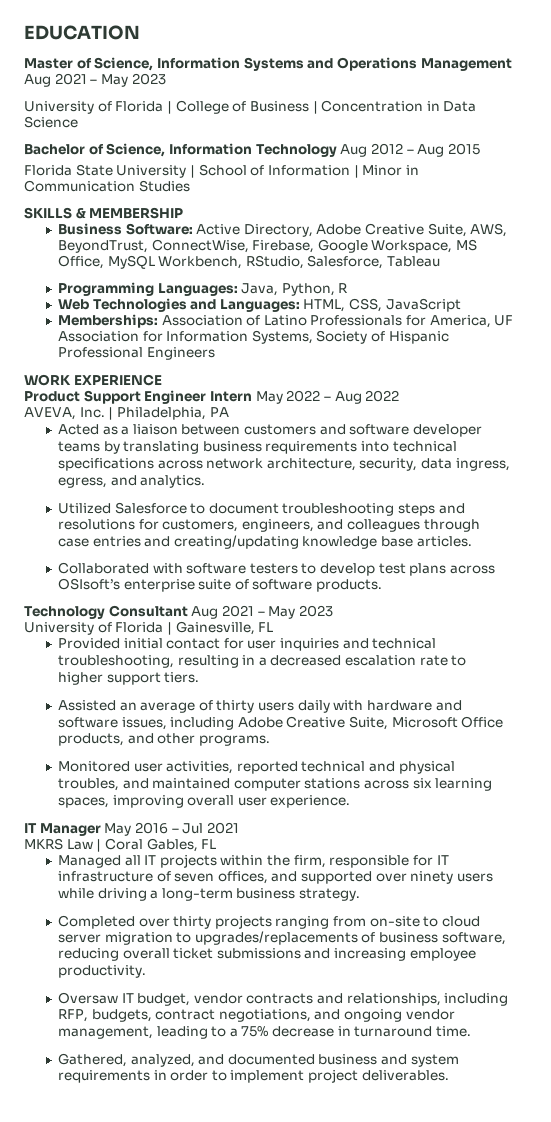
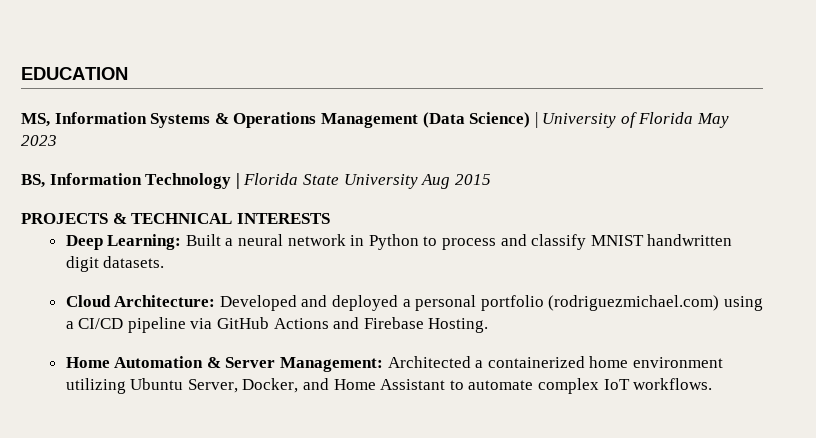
[24,57,154,71] Master of Science, -> [21,113,50,127] MS,
[307,58,334,69] and -> [214,113,229,124] &
[24,73,166,87] [24,100,477,114] [24,116,78,128] [24,143,480,157] [24,164,419,178] [24,180,190,192] [24,207,184,219] [57,223,508,237] [57,239,478,253] [57,255,441,269] [57,282,349,296] [57,298,461,312] [57,314,514,328] [57,330,449,344] [57,347,215,360] [24,374,162,386] [24,390,400,404] [24,407,229,420] [57,424,483,437] [57,441,457,454] [57,458,510,471] [57,475,206,488] [57,502,465,516] [57,519,480,532] [57,535,472,549] [57,562,496,576] [57,578,383,592] [24,605,333,619] [24,621,274,635] [57,638,437,651] [57,655,467,668] [57,672,200,685] [57,700,462,713] [57,716,504,730] [57,733,270,746] [57,761,455,774] [57,778,493,791] [57,795,351,808] [24,822,239,836] [24,838,217,852] [57,854,449,868] [57,871,494,884] [57,888,361,901] [57,915,481,929] [57,931,506,945] [57,948,476,961] [57,965,146,978] [57,992,509,1006] [57,1009,455,1022] [57,1026,472,1039] [57,1053,459,1067] [57,1069,449,1083] Aug 2021 – May 2023 // University of Florida | College of Business | Concentration in Data Science // Bachelor of Science, Information Technology Aug 2012 – Aug 2015 // Florida State University | School of Information | Minor in Communication Studies // SKILLS & MEMBERSHIP // Business Software: Active Directory, Adobe Creative Suite, AWS, BeyondTrust, ConnectWise, Firebase, Google Workspace, MS Office, MySQL Workbench, RStudio, Salesforce, Tableau // Programming Languages: Java, Python, R // Web Technologies and Languages: HTML, CSS, JavaScript // Memberships: Association of Latino Professionals for America, UF Association for Information Systems, Society of Hispanic Professional Engineers // WORK EXPERIENCE // Product Support Engineer Intern May 2022 – Aug 2022 // AVEVA, Inc. | Philadelphia, PA // Acted as a liaison between customers and software developer teams by translating business requirements into technical specifications across network architecture, security, data ingress, egress, and analytics. // Utilized Salesforce to document troubleshooting steps and resolutions for customers, engineers, and colleagues through case entries and creating/updating knowledge base articles. // Collaborated with software testers to develop test plans across OSIsoft’s enterprise suite of software products. // Technology Consultant Aug 2021 – May 2023 // University of Florida | Gainesville, FL // Provided initial contact for user inquiries and technical troubleshooting, resulting in a decreased escalation rate to higher support tiers. // Assisted an average of thirty users daily with hardware and software issues, including Adobe Creative Suite, Microsoft Office products, and other programs. // Monitored user activities, reported technical and physical troubles, and maintained computer stations across six learning spaces, improving overall user experience. // IT Manager May 2016 – Jul 2021 // MKRS Law | Coral Gables, FL // Managed all IT projects within the firm, responsible for IT infrastructure of seven offices, and supported over ninety users while driving a long-term business strategy. // Completed over thirty projects ranging from on-site to cloud server migration to upgrades/replacements of business software, reducing overall ticket submissions and increasing employee productivity. // Oversaw IT budget, vendor contracts and relationships, including RFP, budgets, contract negotiations, and ongoing vendor management, leading to a 75% decrease in turnaround time. // Gathered, analyzed, and documented business and system requirements in order to implement project deliverables. -> [422,112,730,128] [21,135,57,146] [21,173,491,189] [21,213,330,224] [65,234,733,250] [65,256,165,272] [65,295,763,311] [65,317,489,333] [65,356,723,372] [65,378,713,394] (Data Science) | University of Florida May 2023 // BS, Information Technology | Florida State University Aug 2015 // PROJECTS & TECHNICAL INTERESTS // Deep Learning: Built a neural network in Python to process and classify MNIST handwritten digit datasets. // Cloud Architecture: Developed and deployed a personal portfolio (rodriguezmichael.com) using a CI/CD pipeline via GitHub Actions and Firebase Hosting. // Home Automation & Server Management: Architected a containerized home environment utilizing Ubuntu Server, Docker, and Home Assistant to automate complex IoT workflows.

